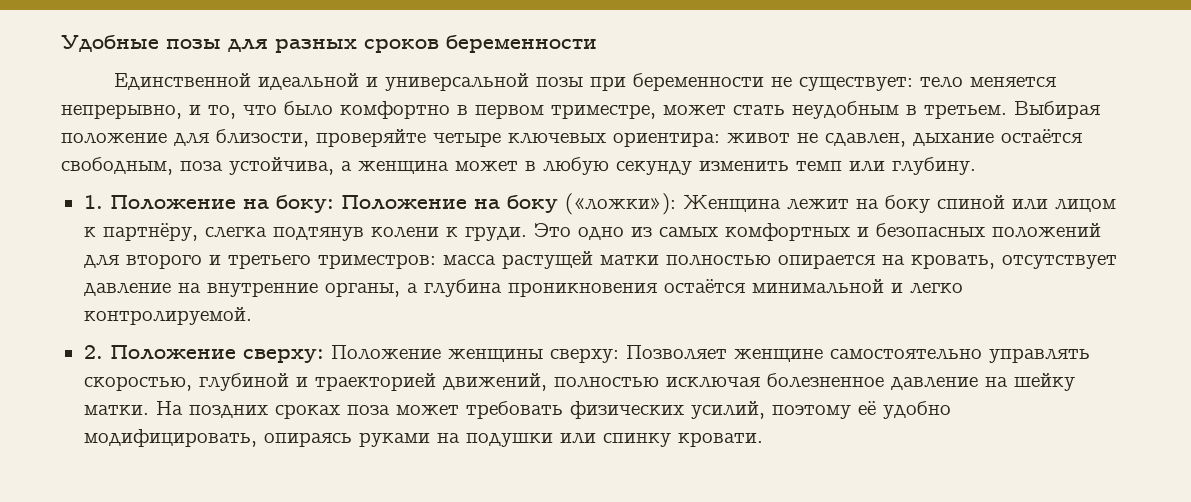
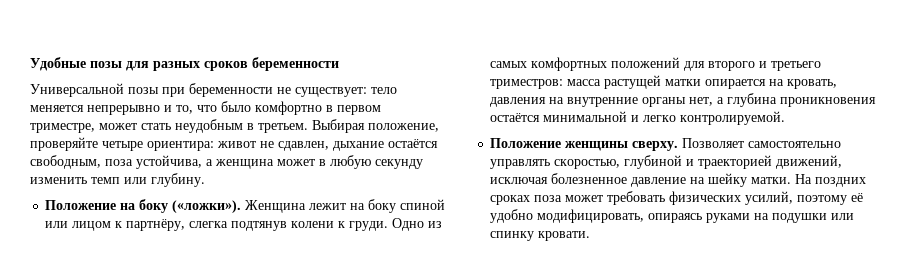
[113,73,529,91] Единственной идеальной и универсальной -> [30,83,124,97] Универсальной
[61,104,182,119] непрерывно, -> [87,105,160,115] непрерывно
[61,129,309,147] положение для близости, -> [368,123,439,132] положение,
[508,133,606,144] ключевых -> (143, 146) none
[83,195,334,213] 1. Положение на боку: -> (205, 180) none
[564,193,676,215] («ложки»): -> [172,200,242,213] («ложки»).
[533,223,624,240] Это одно -> [392,218,425,231] Одно
[856,223,985,237] и безопасных -> (608, 64) none
[665,255,771,266] полностью -> (702, 82) none
[1001,255,1117,269] [83,282,400,297] отсутствует давление на внутренние органы, -> [490,97,714,107] давления на внутренние органы нет,
[83,345,823,363] 2. Положение сверху: Положение женщины сверху: Позволяет женщине -> [490,138,745,151] Положение женщины сверху. Позволяет
[553,377,659,388] полностью -> (843, 162) none

